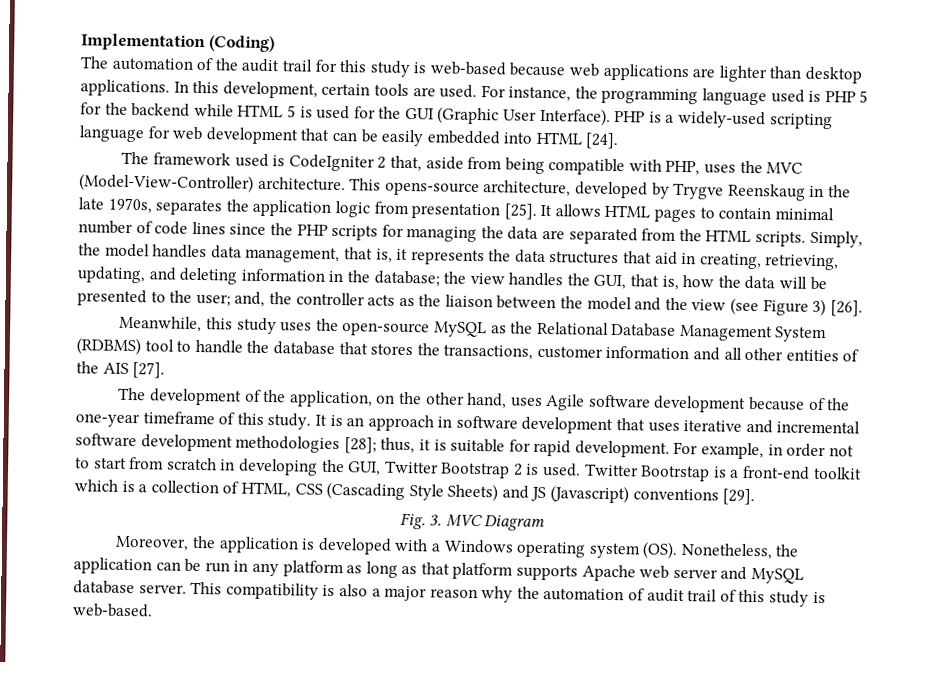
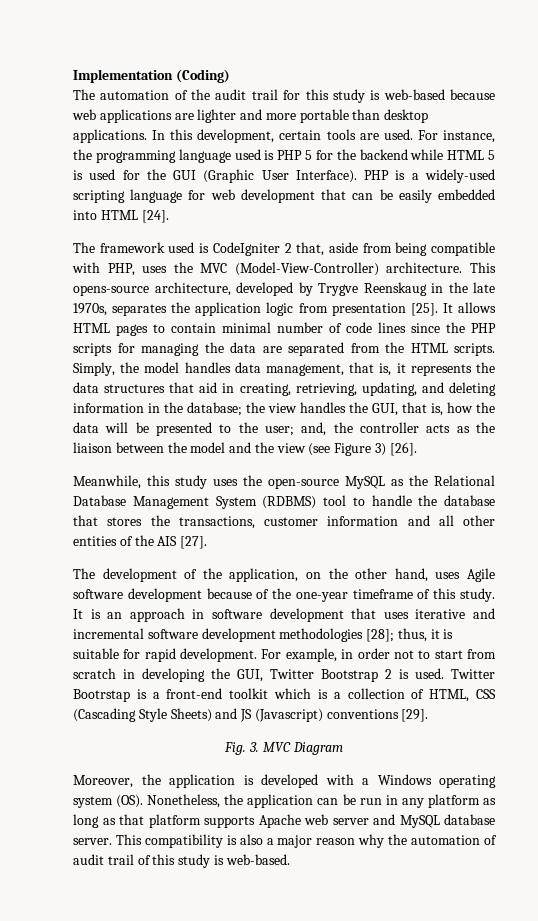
(767, 74) none -> [240,109,349,123] and more portable

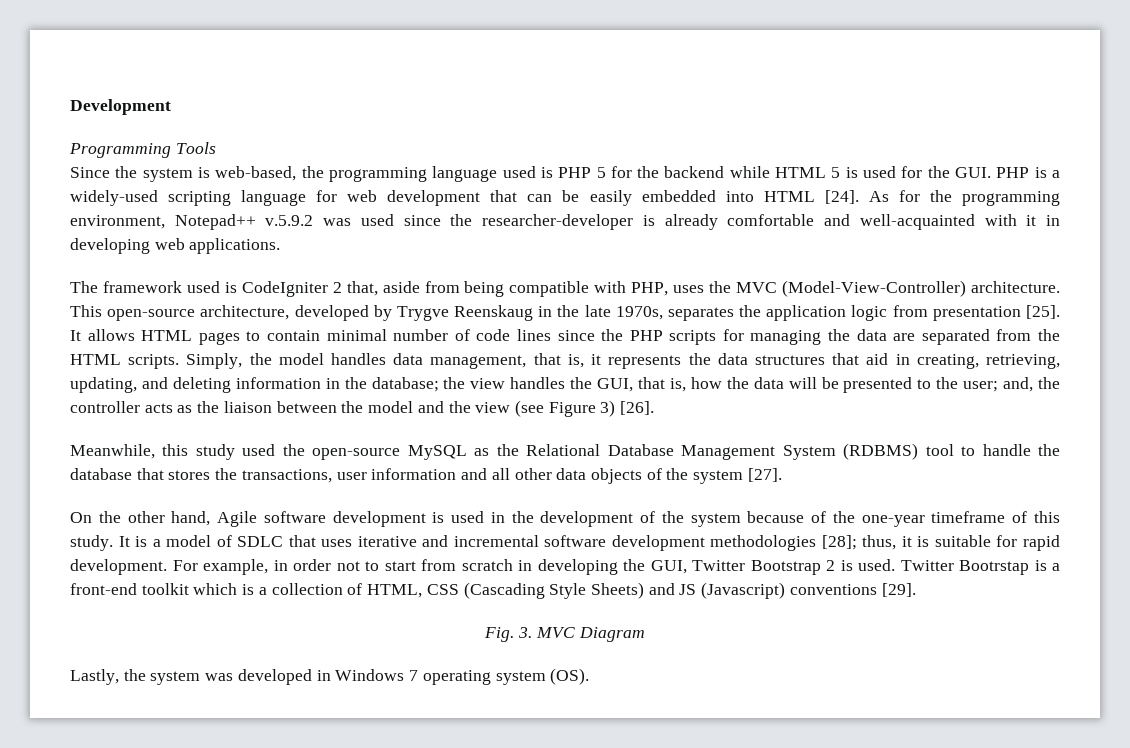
[73,69,230,83] [73,89,496,103] [72,109,429,123] [73,129,495,143] Implementation (Coding) // The automation of the audit trail for this study is web-based because web applications are lighter and more portable than desktop applications. In this development, certain tools are used. For instance, -> [70,99,171,115] [69,142,216,158] [70,166,297,182] Development // Programming Tools // Since the system is web-based,
[173,169,357,183] GUI (Graphic User Interface). -> [955,167,992,178] GUI.
(169, 216) none -> [868,190,1060,206] [70,214,1061,230] [70,238,281,254] As for the programming environment, Notepad++ v.5.9.2 was used since the researcher-developer is already comfortable and well-acquainted with it in developing web applications.
[73,285,149,296] opens-source -> [107,309,196,321] open-source
[213,479,238,486] uses -> [242,444,276,456] used
[264,517,318,526] customer -> [336,472,367,480] user
[73,535,178,546] entities of the AIS -> [556,468,744,484] data objects of the system
[73,568,496,582] [73,588,202,602] The development of the application, on the other hand, uses Agile software development -> [70,511,741,527] On the other hand, Agile software development is used in the development of the system
[107,608,344,622] an approach in software development -> [152,535,284,547] a model of SDLC
[73,774,496,788] [73,794,496,808] [73,814,495,828] [73,834,497,848] [73,854,290,868] Moreover, the application is developed with a Windows operating system (OS). Nonetheless, the application can be run in any platform as long as that platform supports Apache web server and MySQL database server. This compatibility is also a major reason why the automation of audit trail of this study is web-based. -> [70,668,590,685] Lastly, the system was developed in Windows 7 operating system (OS).

